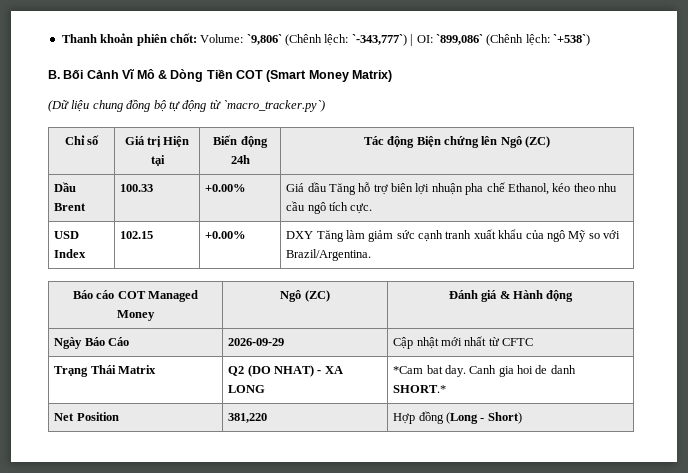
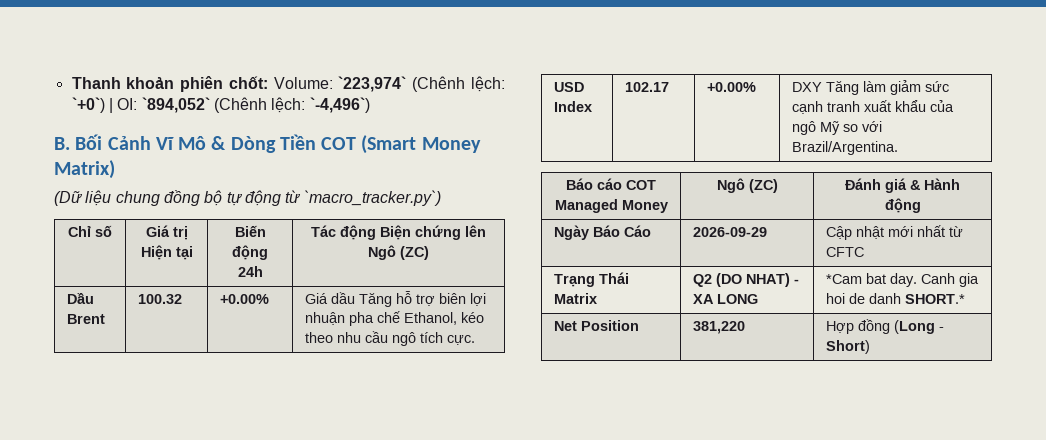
[246,34,407,46] `9,806` (Chênh lệch: `-343,777`) -> [338,76,505,92] [71,97,105,113] `223,974` (Chênh lệch: `+0`)
[435,34,590,46] `899,086` (Chênh lệch: `+538`) -> [141,97,370,113] `894,052` (Chênh lệch: `-4,496`)
[120,184,154,192] 100.33 -> [137,294,182,304] 100.32
[120,231,154,239] 102.15 -> [624,82,669,92] 102.17

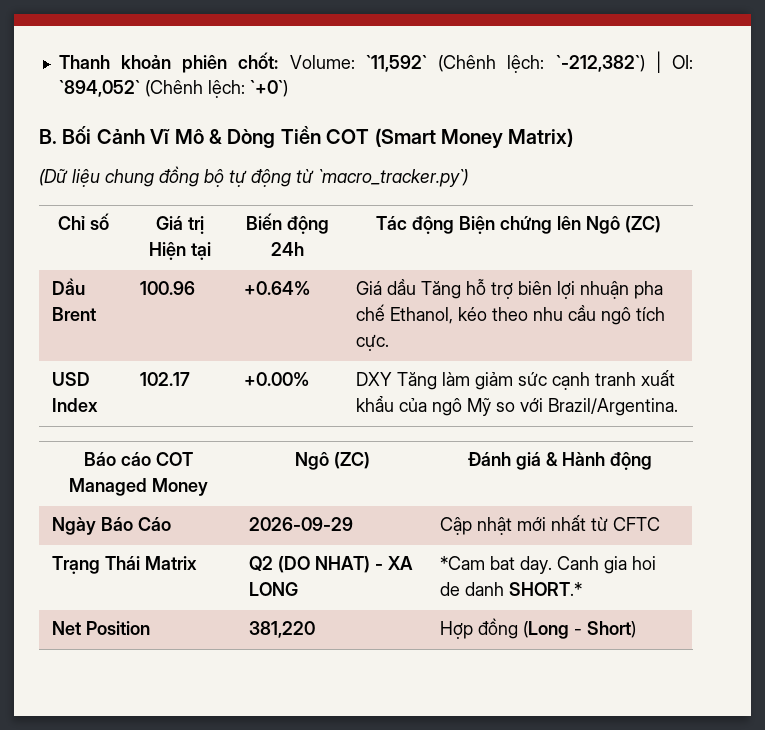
[338,76,505,92] [71,97,105,113] `223,974` (Chênh lệch: `+0`) -> [365,55,645,73] `11,592` (Chênh lệch: `-212,382`)
[309,97,370,113] `-4,496`) -> [249,80,288,97] `+0`)
[137,294,182,304] [219,294,269,304] 100.32 | +0.00% -> [139,281,195,295] [243,281,310,295] 100.96 | +0.64%

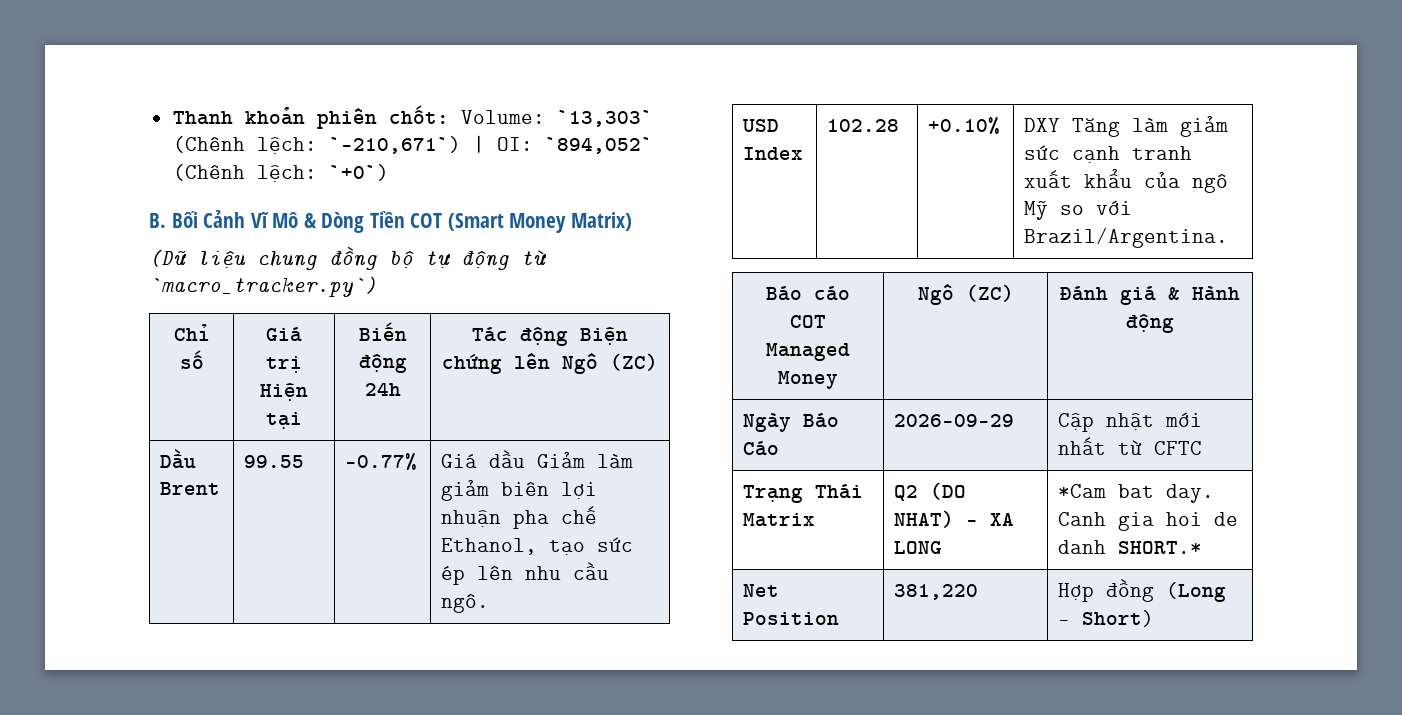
[365,55,645,73] `11,592` (Chênh lệch: `-212,382`) -> [556,110,653,127] [172,136,461,154] `13,303` (Chênh lệch: `-210,671`)
[139,281,195,295] [243,281,310,295] 100.96 | +0.64% -> [244,455,305,468] [345,453,418,470] 99.55 | -0.77%
[420,279,513,299] Tăng hỗ trợ -> [537,452,634,468] [441,480,490,501] Giảm làm giảm
[457,305,665,325] [355,334,389,351] kéo theo nhu cầu ngô tích cực. -> [549,537,634,555] [441,562,610,585] [441,593,490,613] tạo sức ép lên nhu cầu ngô.
[139,372,190,386] [243,372,309,386] 102.17 | +0.00% -> [827,119,900,132] [928,117,1001,134] 102.28 | +0.10%

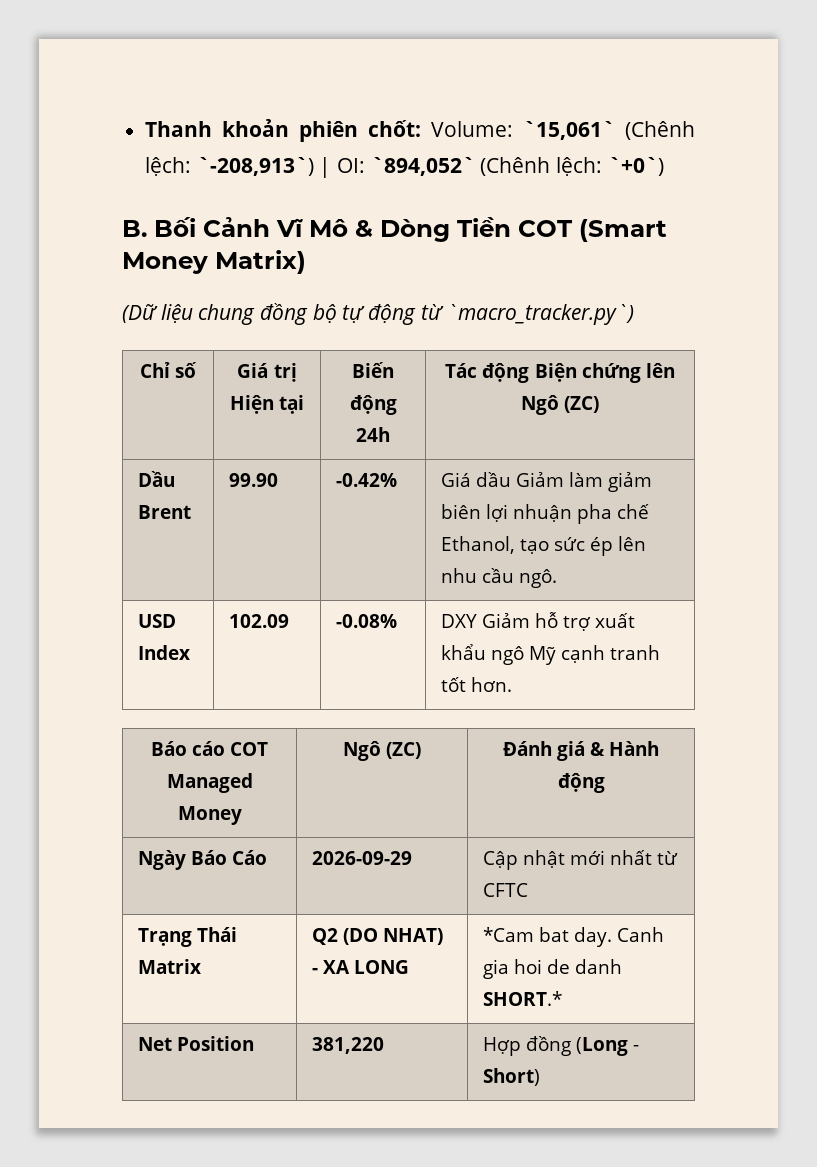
[556,110,653,127] [172,136,461,154] `13,303` (Chênh lệch: `-210,671`) -> [523,121,695,140] [145,157,314,176] `15,061` (Chênh lệch: `-208,913`)
[244,455,305,468] [345,453,418,470] 99.55 | -0.77% -> [228,473,278,487] [335,473,397,487] 99.90 | -0.42%
[827,119,900,132] [928,117,1001,134] 102.28 | +0.10% -> [228,614,289,628] [335,614,397,628] 102.09 | -0.08%
[1072,116,1229,137] [1024,145,1193,163] [1024,169,1229,193] [1024,200,1133,220] [1024,227,1229,248] Tăng làm giảm sức cạnh tranh xuất khẩu của ngô Mỹ so với Brazil/Argentina. -> [481,612,636,631] [440,644,661,665] [440,677,512,692] Giảm hỗ trợ xuất khẩu ngô Mỹ cạnh tranh tốt hơn.

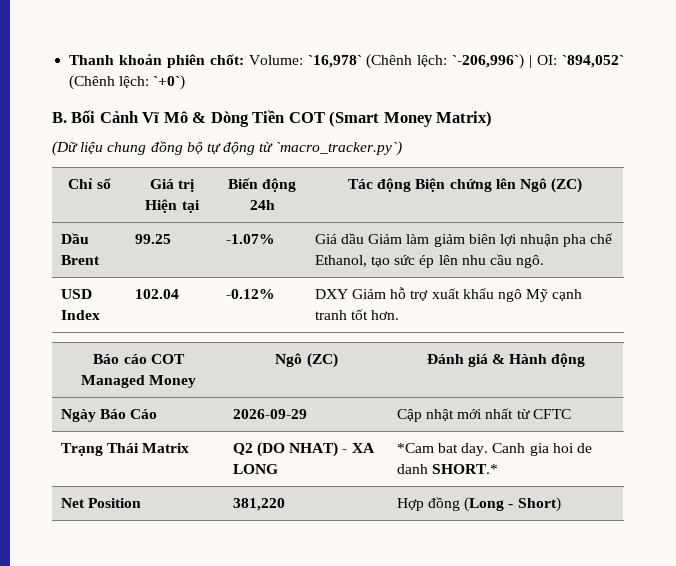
[523,121,695,140] [145,157,314,176] `15,061` (Chênh lệch: `-208,913`) -> [307,54,525,69] `16,978` (Chênh lệch: `-206,996`)
[228,473,278,487] [335,473,397,487] 99.90 | -0.42% -> [134,234,171,244] [225,234,275,244] 99.25 | -1.07%
[228,614,289,628] [335,614,397,628] 102.09 | -0.08% -> [134,289,179,299] [225,289,275,299] 102.04 | -0.12%

